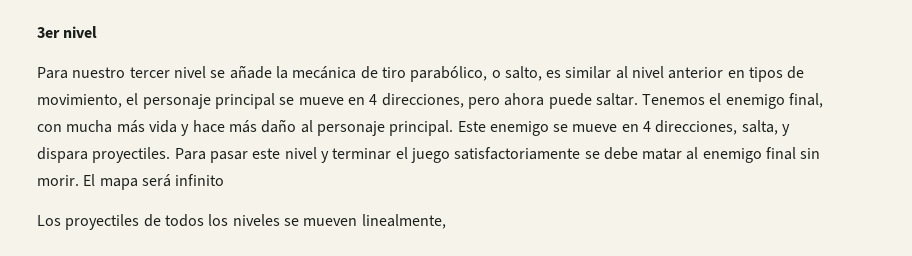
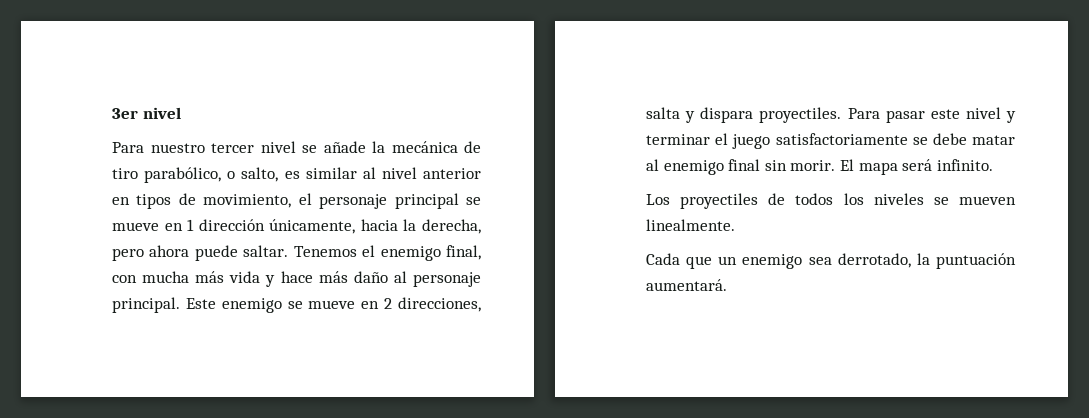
[369,93,464,108] 4 direcciones, -> [187,219,481,234] 1 dirección únicamente, hacia la derecha,
[643,120,778,135] 4 direcciones, salta, -> [384,297,481,312] [646,107,680,119] 2 direcciones, salta
[175,174,225,186] infinito -> [936,159,993,171] infinito.
[361,214,446,229] linealmente, -> [646,219,735,231] [646,253,1016,269] [646,279,727,291] linealmente. // Cada que un enemigo sea derrotado, la puntuación aumentará.

